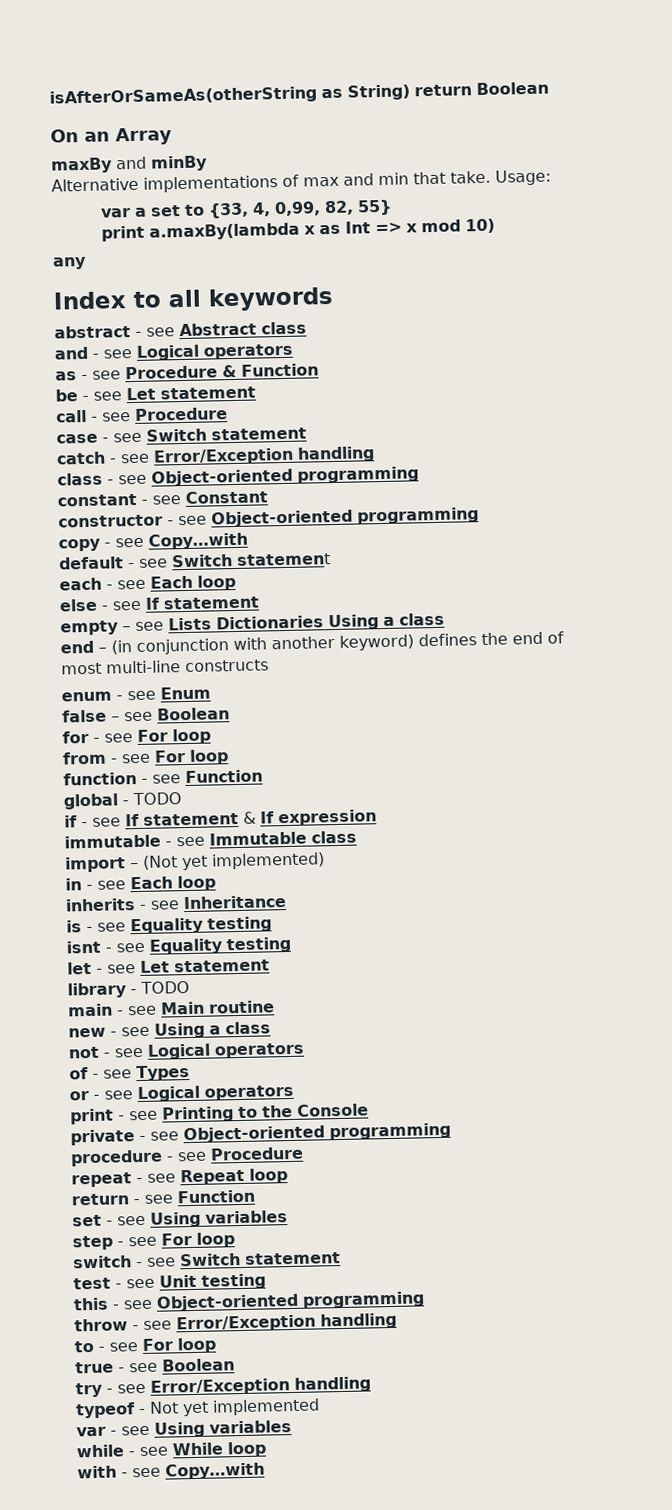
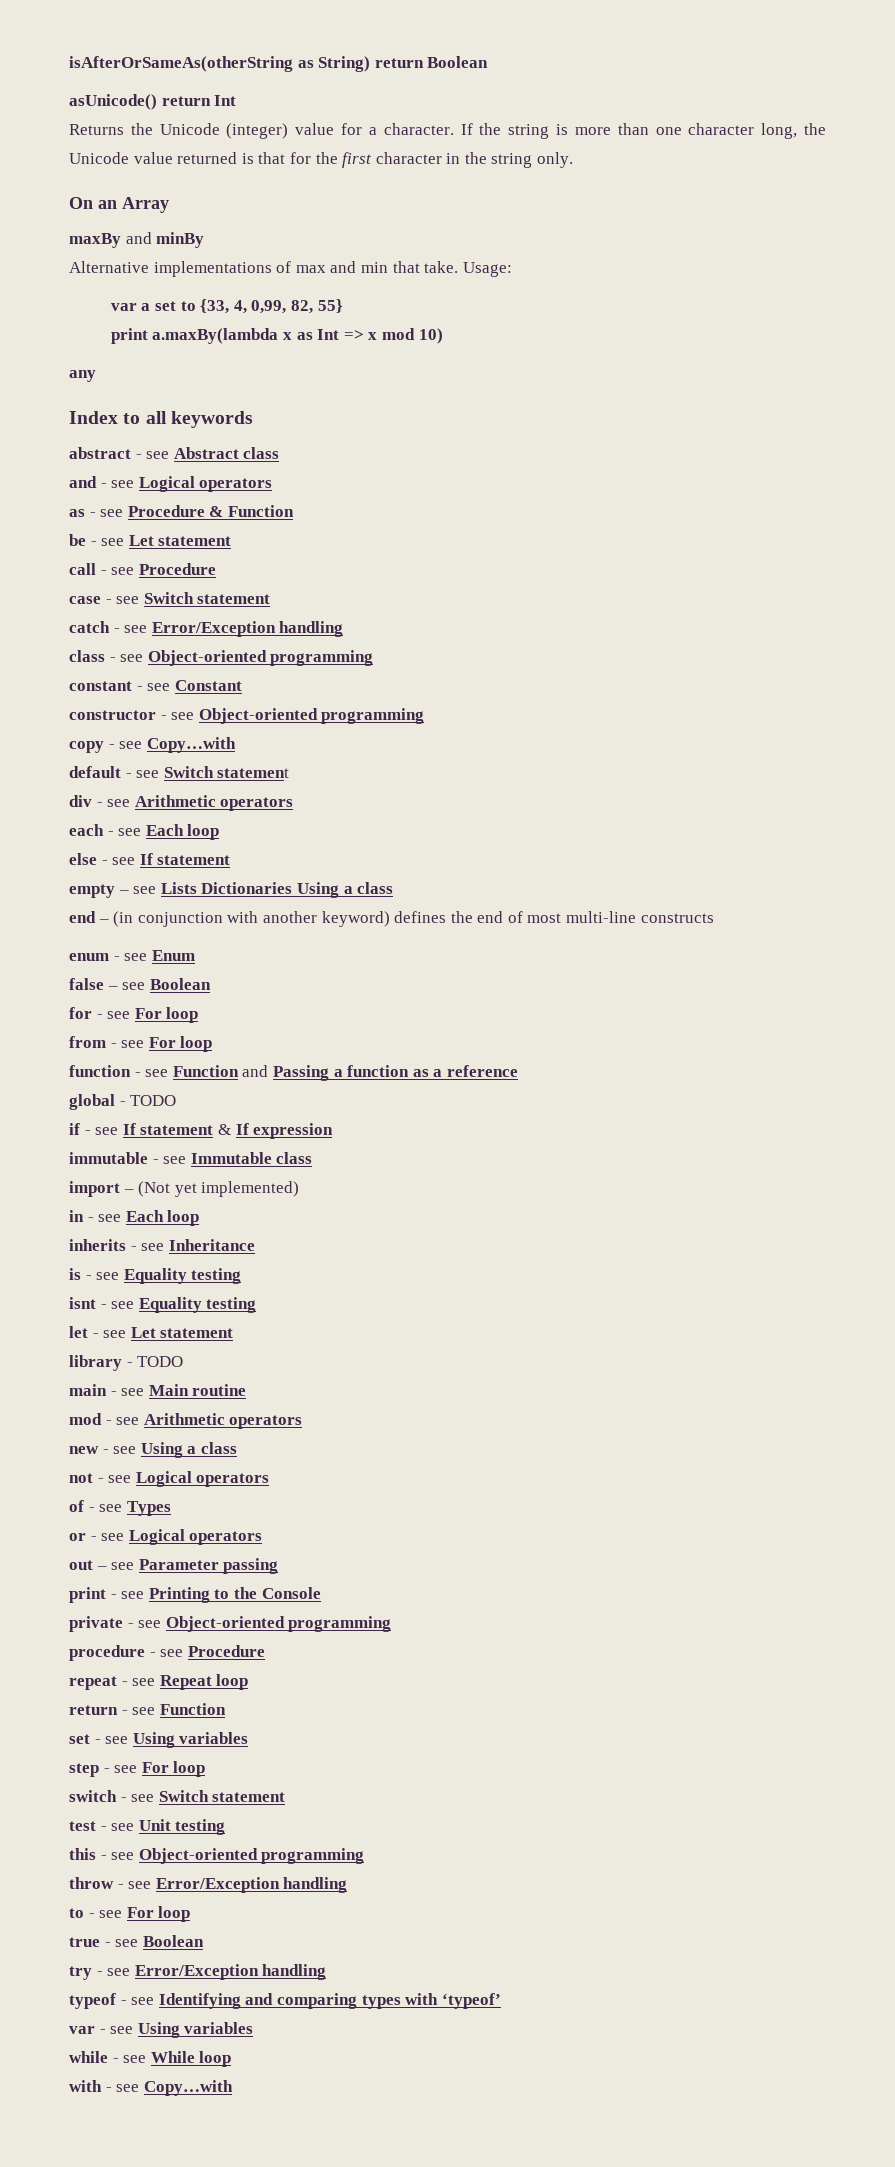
(549, 88) none -> [69,94,237,110] [69,123,827,139] [69,152,574,168] // asUnicode() return Int // Returns the Unicode (integer) value for a character. If the string is more than one character long, the Unicode value returned is that for the first character in the string only.
(331, 559) none -> [69,795,294,811] // div - see Arithmetic operators
(263, 776) none -> [242,1065,518,1081] and Passing a function as a reference
(275, 1007) none -> [69,1413,303,1429] // mod - see Arithmetic operators
(294, 1092) none -> [69,1558,279,1574] // out – see Parameter passing
[149,1398,320,1417] Not yet implemented -> [131,1993,501,2009] see Identifying and comparing types with ‘typeof’

